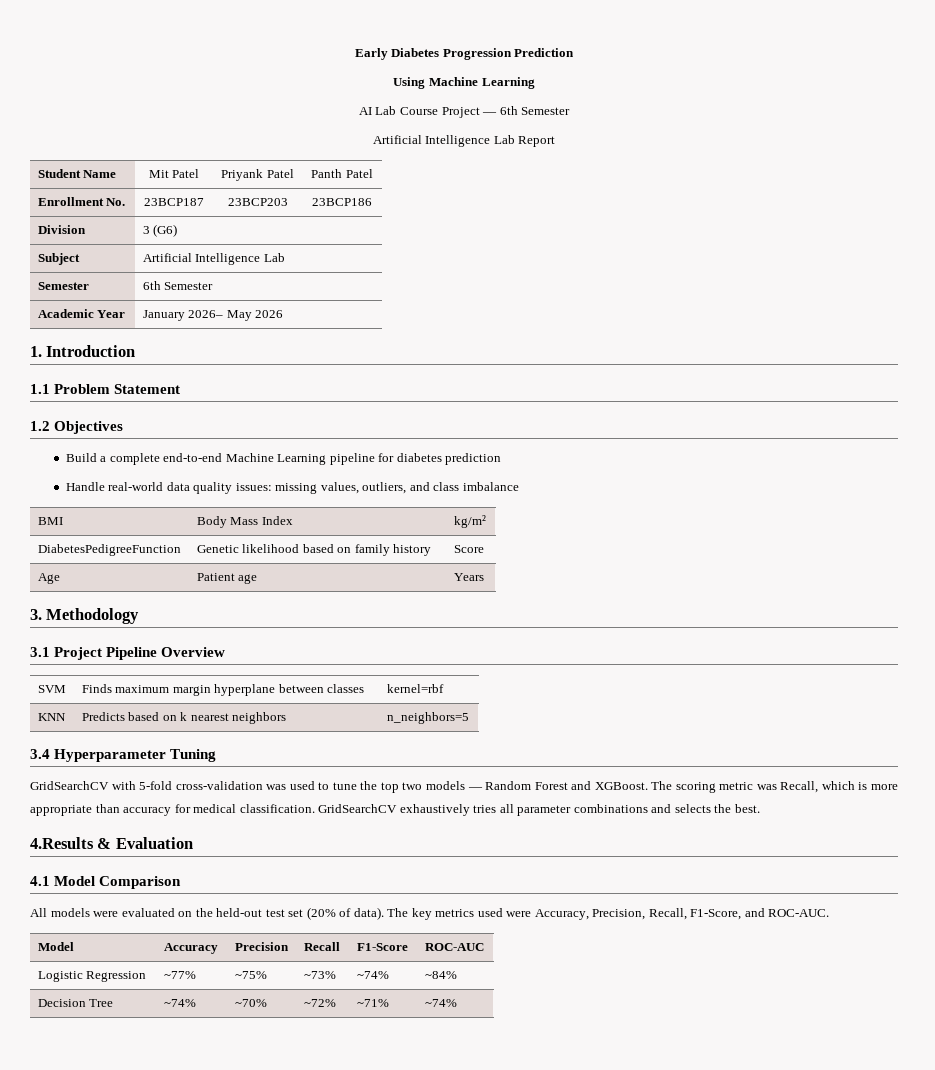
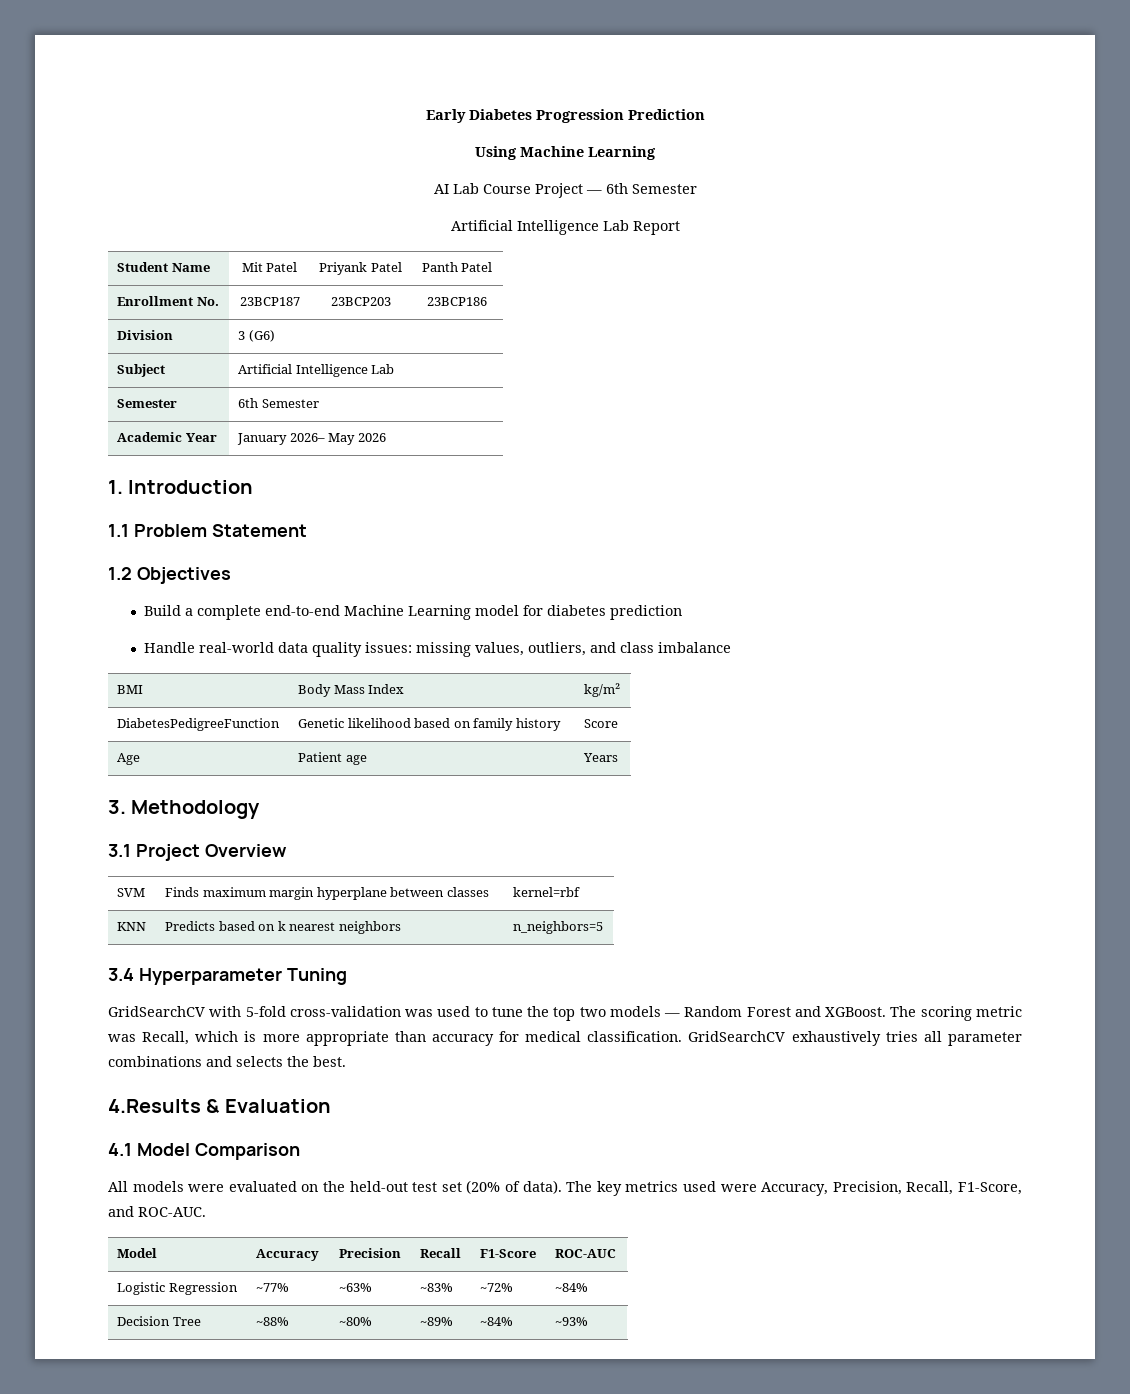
[329,453,375,465] pipeline -> [475,605,520,616] model
[106,647,158,660] Pipeline -> (200, 852) none
[234,971,267,979] [303,971,336,979] [356,971,389,979] ~75% | ~73% | ~74% -> [339,1283,373,1292] [420,1283,454,1292] [480,1283,514,1292] ~63% | ~83% | ~72%
[163,999,196,1007] [234,999,267,1007] [303,999,336,1007] [356,999,389,1007] [424,999,457,1007] ~74% | ~70% | ~72% | ~71% | ~74% -> [256,1317,290,1326] [339,1317,373,1326] [420,1317,454,1326] [480,1317,514,1326] [555,1317,589,1326] ~88% | ~80% | ~89% | ~84% | ~93%

